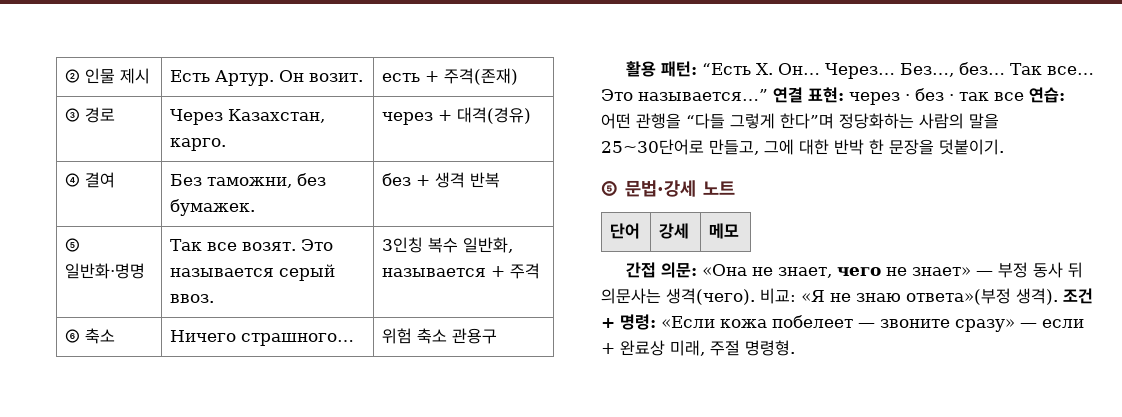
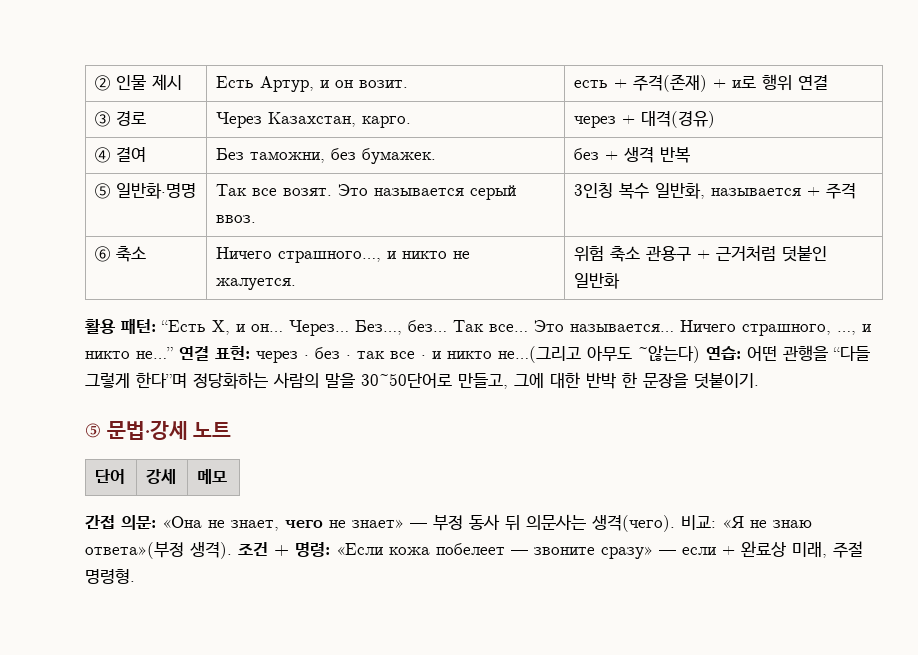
[215,70,305,86] Артур. Он -> [260,76,354,92] Артур, и он
(519, 76) none -> [713,74,829,91] + и로 행위 연결
[241,333,355,346] страшного… -> [278,251,471,263] [216,278,297,290] страшного…, и никто не жалуется.
(498, 336) none -> [697,245,828,262] [574,273,621,289] + 근거처럼 덧붙인 일반화
[756,63,821,75] X. Он… -> [212,320,283,335] X, и он…
[638,89,768,101] называется…” -> [570,320,871,336] [85,347,173,359] называется… Ничего страшного, …, и никто не…”
(1024, 96) none -> [421,345,700,363] · и никто не…(그리고 아무도 ~않는다)
[601,139,704,155] 25~30단어로 -> [361,373,452,388] 30~50단어로

